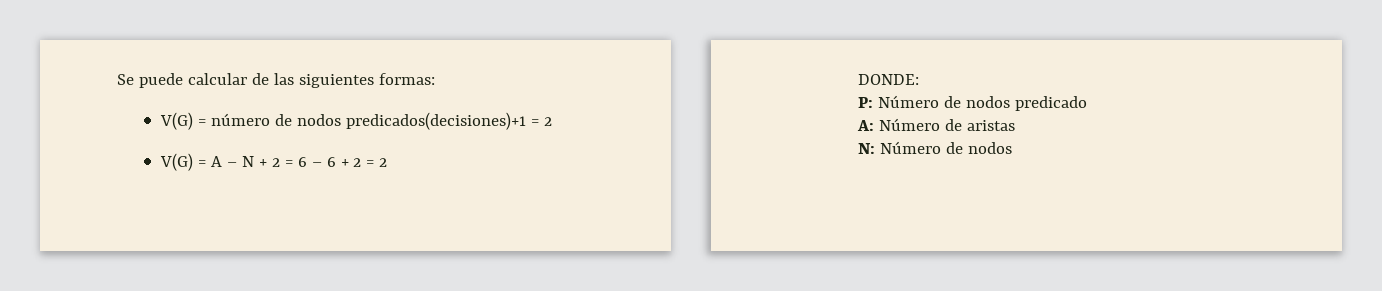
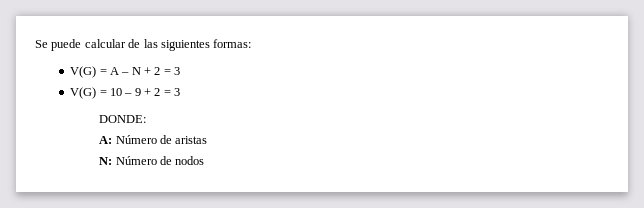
[159,112,552,130] // V(G) = número de nodos predicados(decisiones)+1 = 2 -> (252, 43) none
[297,157,388,167] 6 – 6 + 2 = 2 -> [174,67,181,75] [70,87,181,99] 3 // V(G) = 10 – 9 + 2 = 3
[857,95,1087,111] // P: Número de nodos predicado -> (147, 119) none

